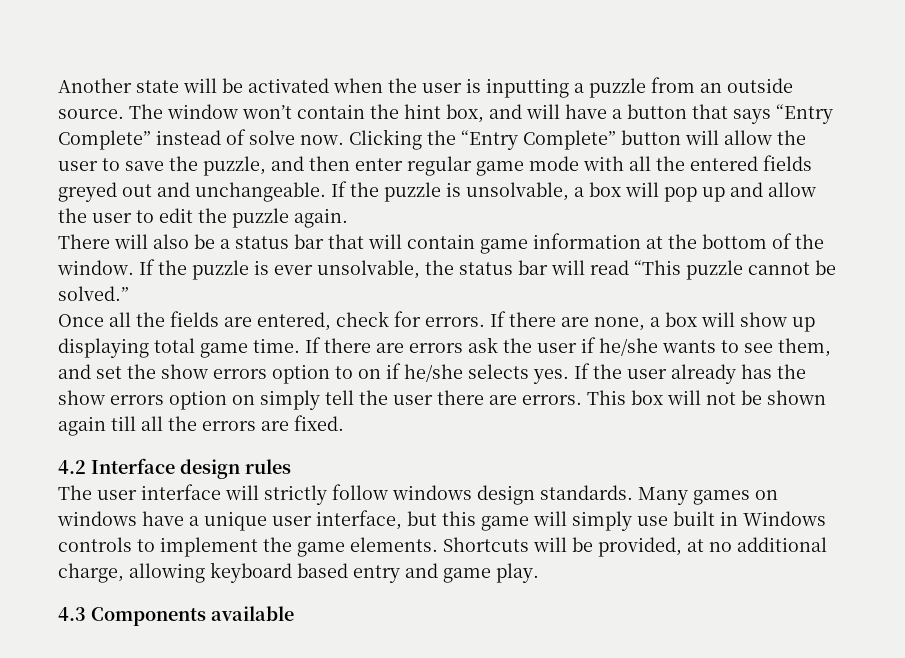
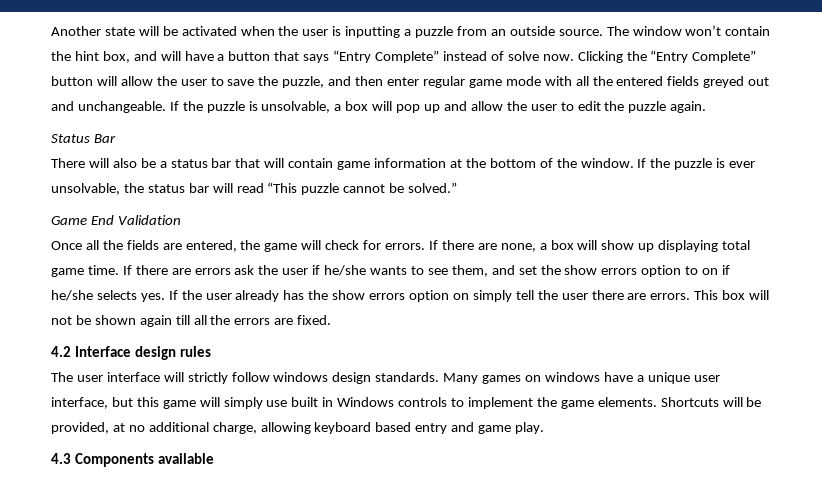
(348, 218) none -> [51,134,116,143] // Status Bar
(129, 293) none -> [51,215,181,225] // Game End Validation
(331, 321) none -> [240,240,322,252] the game will

